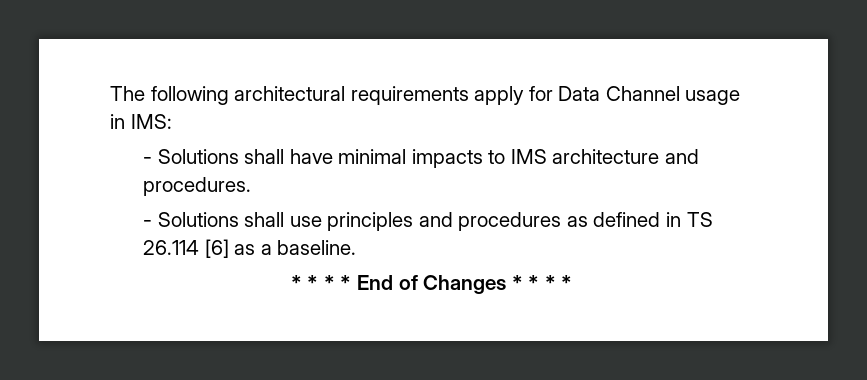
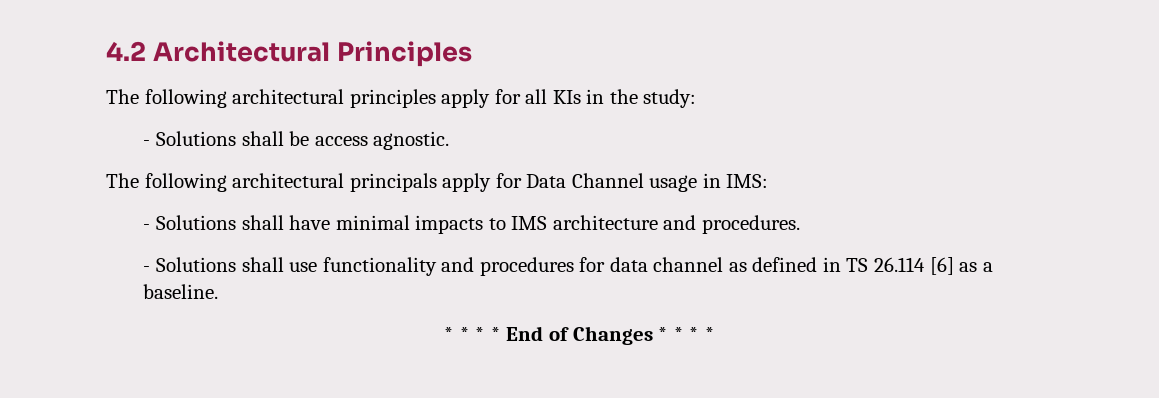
[110,86,469,105] The following architectural requirements -> [106,41,472,67] [106,89,697,108] [143,131,450,150] [106,173,437,192] 4.2 Architectural Principles // The following architectural principles apply for all KIs in the study: // - Solutions shall be access agnostic. // The following architectural principals
[327,212,414,231] principles -> [322,257,437,276] functionality
(562, 221) none -> [579,257,724,272] for data channel

